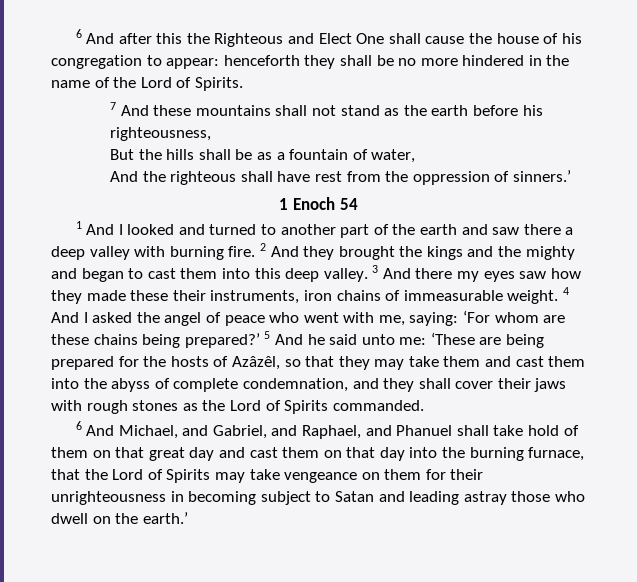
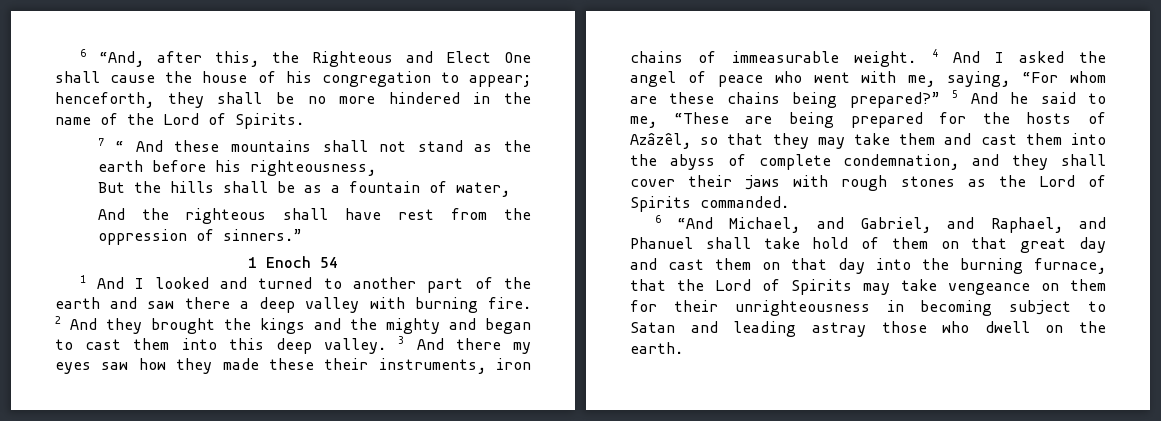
[75,29,183,44] 6 And after this -> [79,49,259,67] 6 “And, after this,
[166,55,300,69] appear: henceforth -> [469,75,531,87] [55,92,154,108] appear; henceforth,
(117, 106) none -> [115,141,125,152] “
[513,170,572,182] sinners.’ -> [222,229,302,241] sinners.”
[409,310,491,326] saying: ‘For -> [947,71,1059,87] saying, “For
[184,333,260,348] prepared?’ -> [849,92,940,108] prepared?”
[361,332,475,345] unto me: ‘These -> [1088,93,1106,104] [630,112,729,128] to me, “These
[86,425,115,436] And -> [676,217,713,229] “And
[142,512,188,524] earth.’ -> [630,342,683,354] earth.

